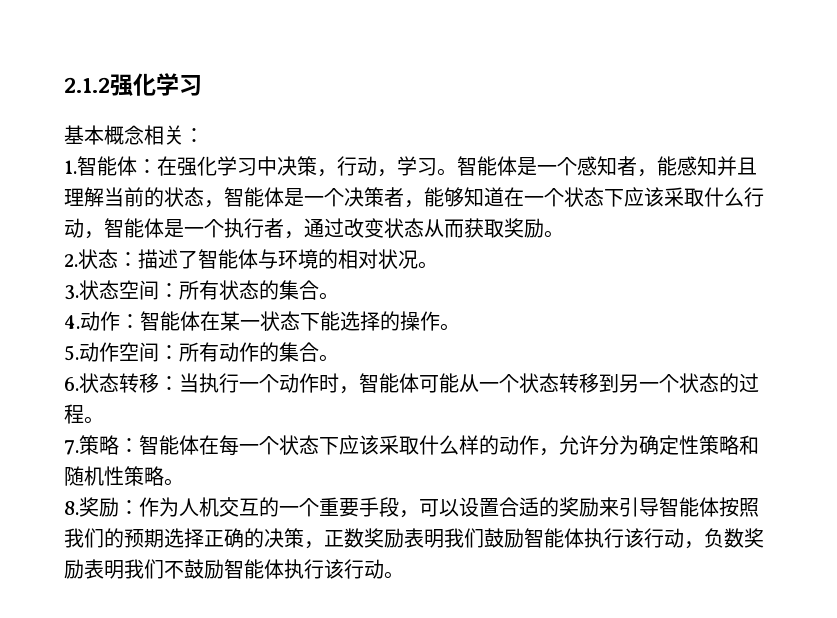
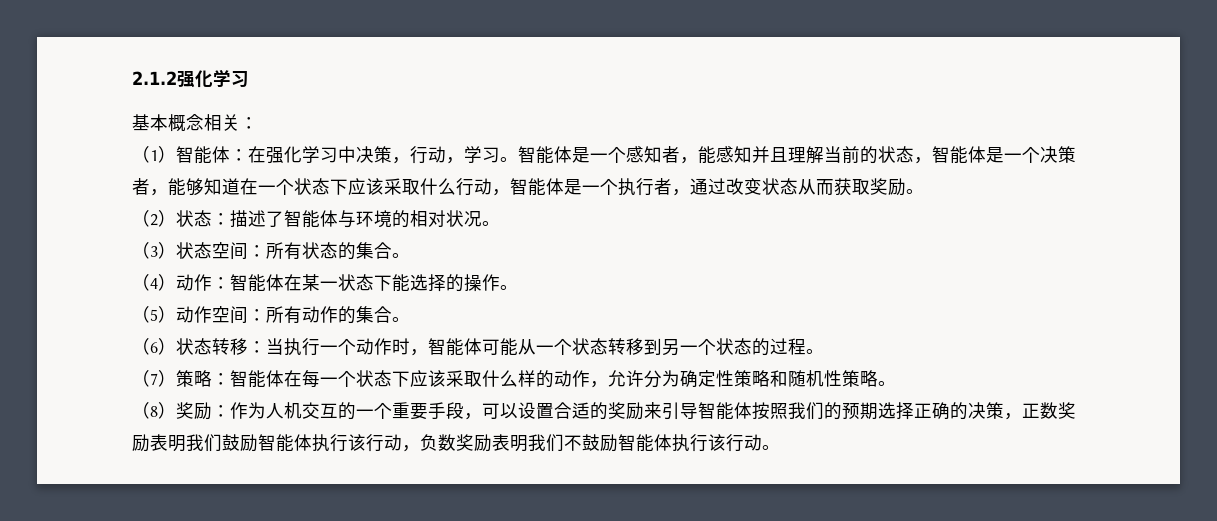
[64,160,77,174] 1. -> [132,146,176,163] （1）
[64,254,78,267] 2. -> [132,210,176,227] （2）
[64,285,79,300] 3. -> [132,242,176,259] （3）
[64,315,80,329] 4. -> [132,274,176,291] （4）
[64,345,79,361] 5. -> [132,306,176,323] （5）
[64,377,79,391] 6. -> [132,338,176,355] （6）
[64,440,79,455] 7. -> [132,370,176,387] （7）
[64,501,79,515] 8. -> [132,402,176,419] （8）

